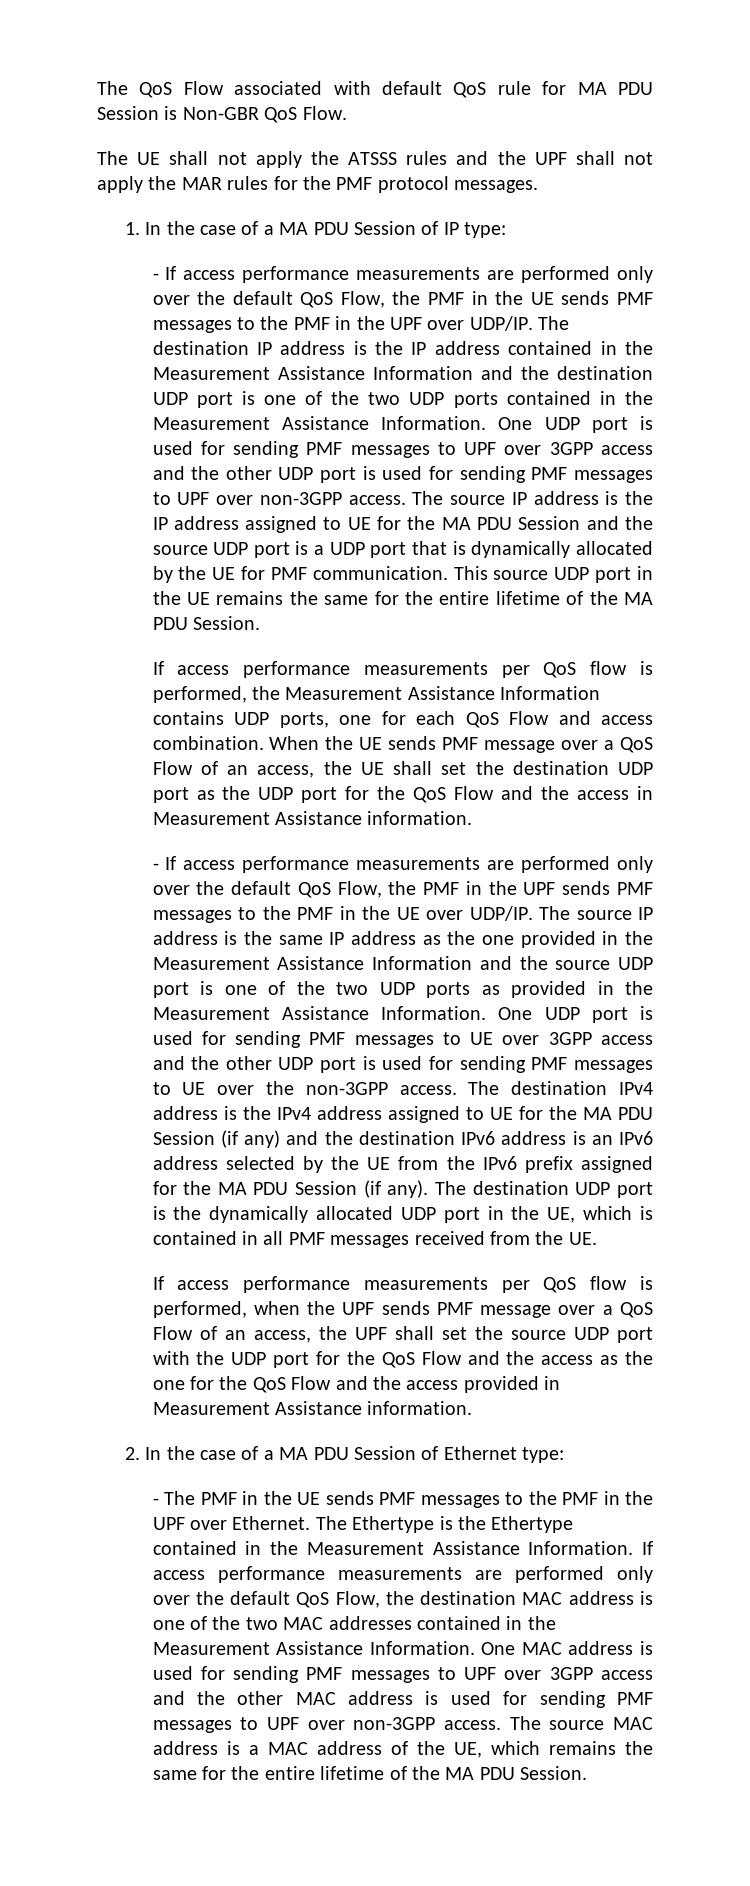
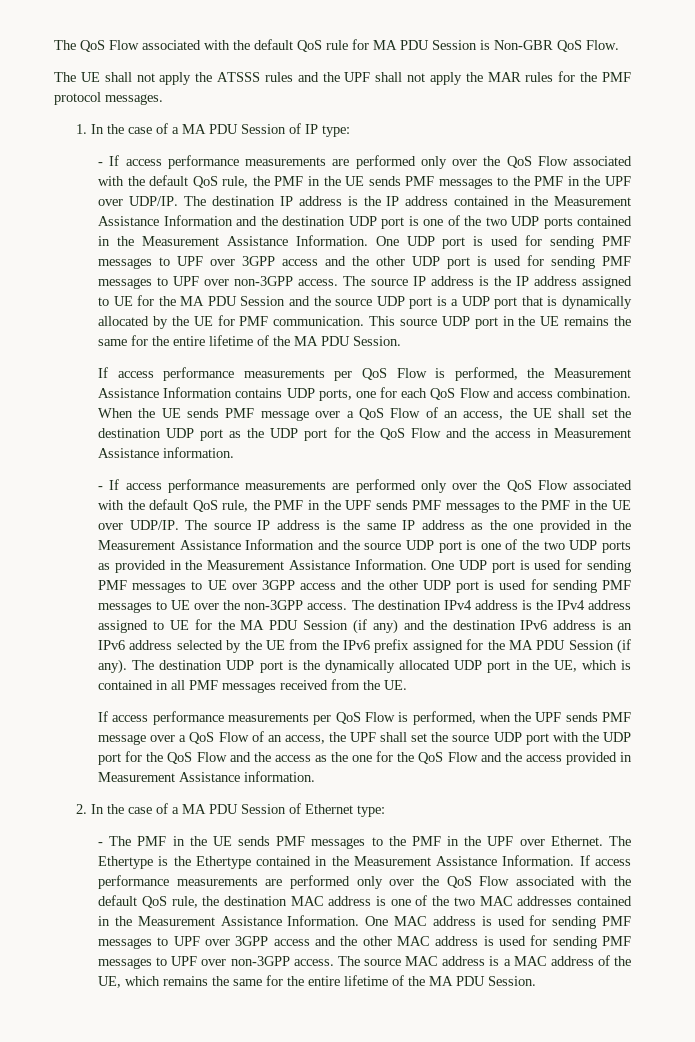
(371, 88) none -> [233,40,250,50] the
[232,291,385,308] default QoS Flow, -> [506,156,632,168] [98,175,249,188] QoS Flow associated with the default QoS rule,
[590,661,628,675] flow -> [396,368,427,378] Flow
[231,881,382,898] default QoS Flow, -> [506,480,632,492] [98,499,249,512] QoS Flow associated with the default QoS rule,
[590,1276,628,1290] flow -> [364,712,395,722] Flow
[230,1591,380,1608] default QoS Flow, -> [446,876,631,888] [98,895,198,908] QoS Flow associated with the default QoS rule,

